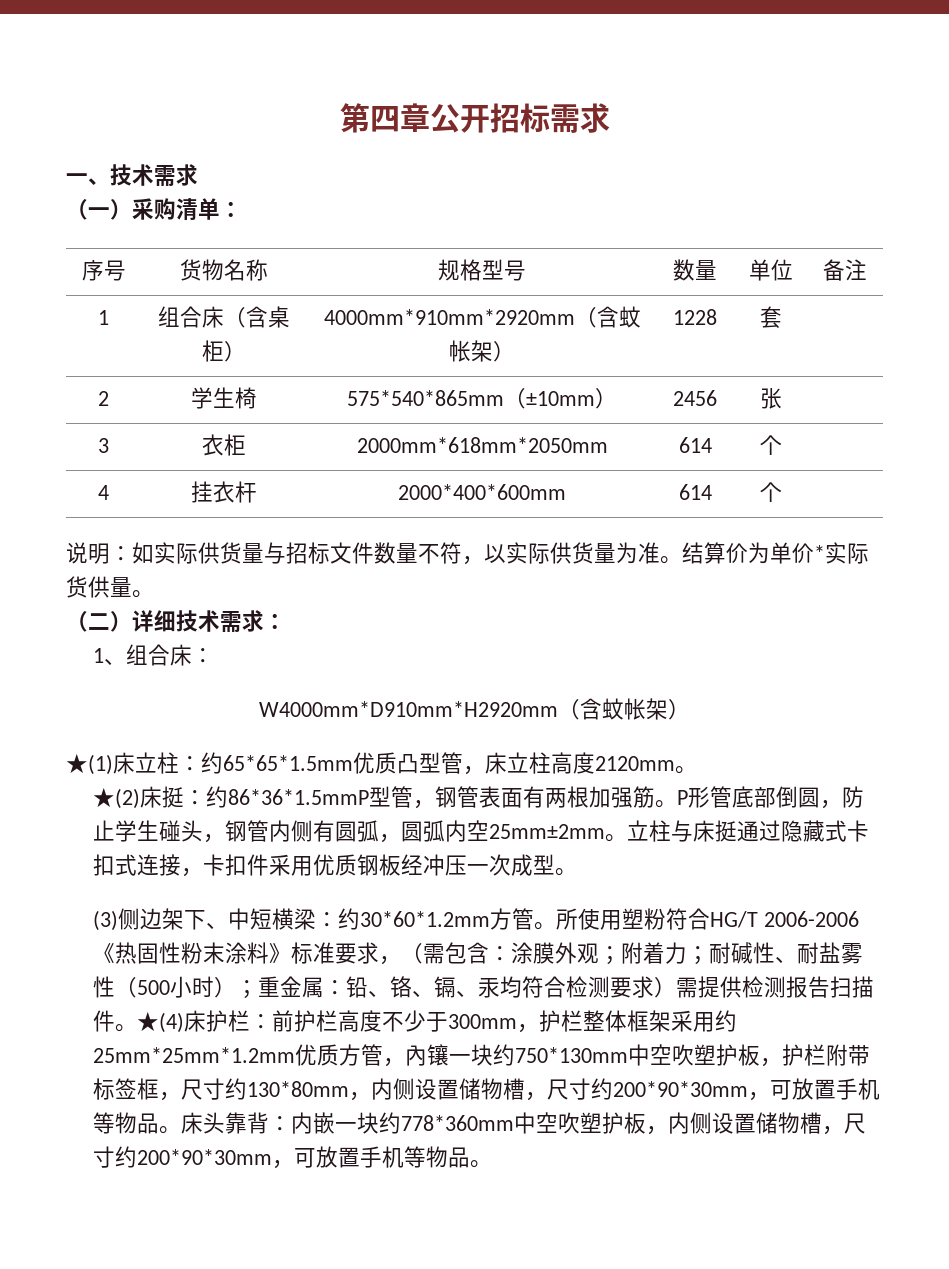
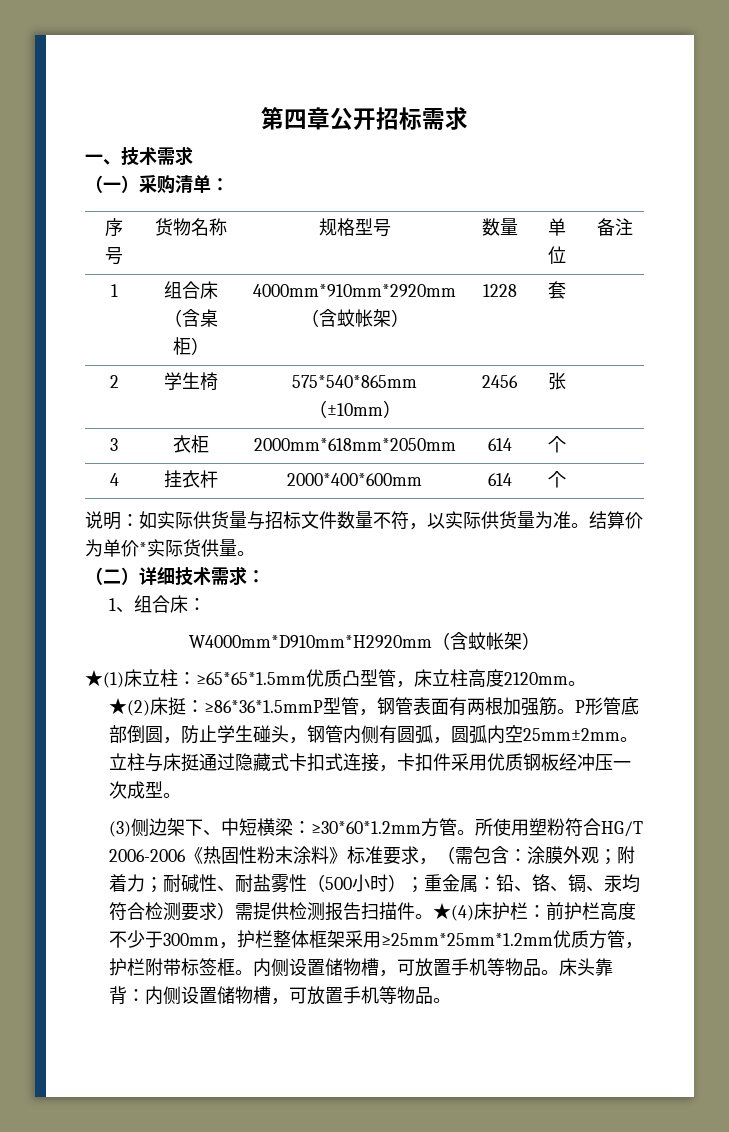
[201,752,353,774] 约65*65*1.5mm -> [196,672,306,685] ≥65*65*1.5mm
[206,786,370,808] 约86*36*1.5mmP -> [203,700,323,713] ≥86*36*1.5mmP
[338,908,491,930] 约30*60*1.2mm -> [310,821,421,834] ≥30*60*1.2mm
[715,1010,738,1032] [93,1047,296,1063] 约25mm*25mm*1.2mm -> [380,933,553,946] ≥25mm*25mm*1.2mm
[405,1044,871,1067] [93,1078,771,1101] 內镶一块约750*130mm中空吹塑护板，护栏附带标签框，尺寸约130*80mm，内侧设置储物槽，尺寸约200*90*30mm， -> [108,958,397,977] 护栏附带标签框。内侧设置储物槽，
[313,1112,867,1135] [93,1146,295,1169] 嵌一块约778*360mm中空吹塑护板，内侧设置储物槽，尺寸约200*90*30mm， -> [162,986,289,1005] 侧设置储物槽，

